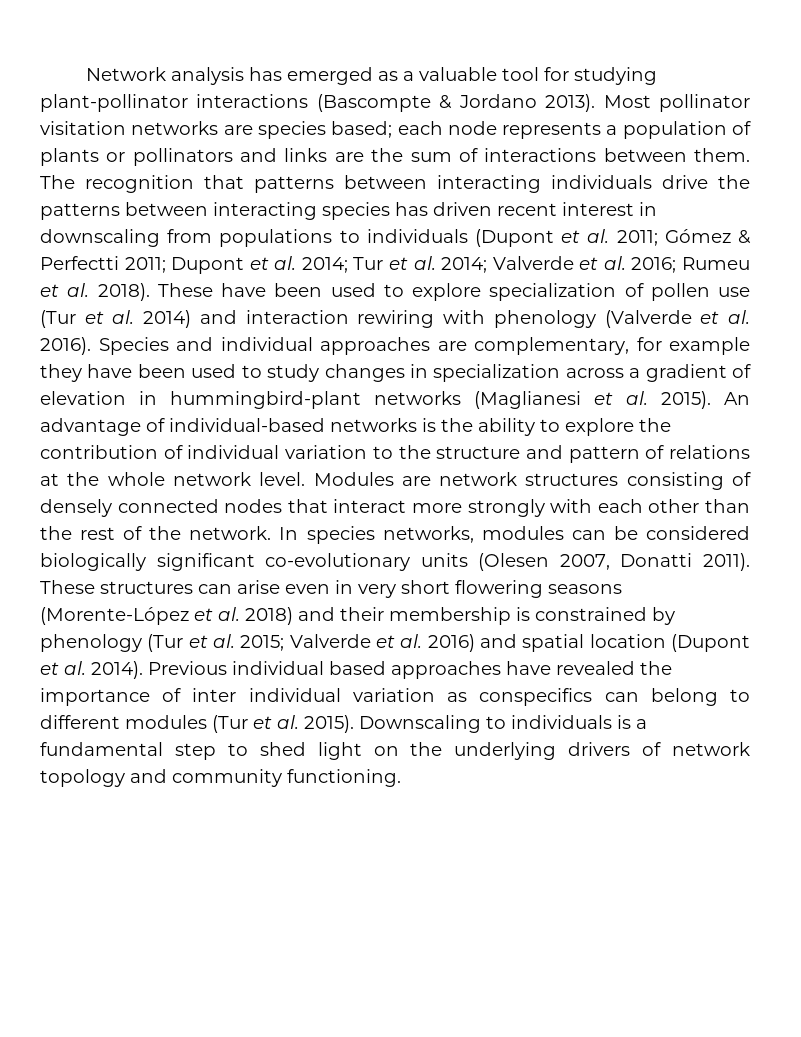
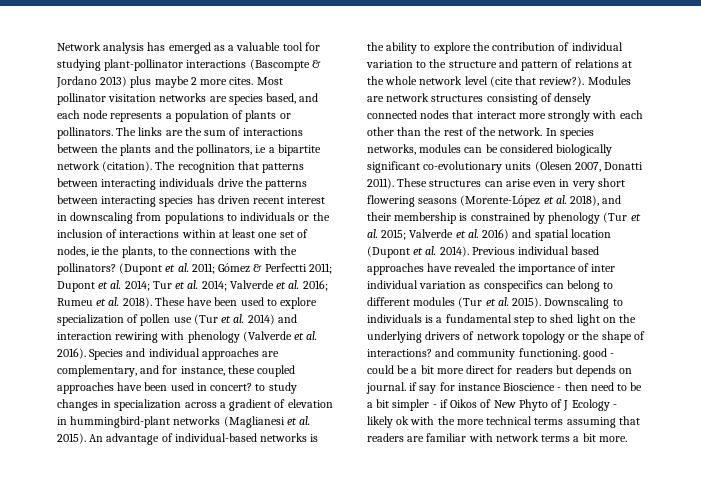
[545,94,596,112] 2013). -> [100,76,254,88] 2013) plus maybe 2 more cites.
[331,121,393,138] based; -> [266,93,319,104] based, and
[132,148,278,166] pollinators and -> [57,127,137,139] pollinators. The
[694,148,751,162] them. -> [101,144,321,156] [57,161,153,172] the plants and the pollinators, i.e a bipartite network (citation).
(468, 236) none -> [298,212,330,221] [57,229,308,238] [57,246,297,258] [57,263,116,275] or the inclusion of interactions within at least one set of nodes, ie the plants, to the connections with the pollinators?
[636,337,750,355] [40,364,237,382] for example they have been used -> [140,365,296,377] [57,382,253,394] and for instance, these coupled approaches have been used in concert?
[259,472,306,486] level. -> [464,76,585,87] level (cite that review?).
[245,607,293,625] 2018) -> [570,195,600,206] 2018),
[130,769,401,787] and community functioning. -> [568,331,645,343] [367,348,615,360] [367,365,633,377] [366,382,643,394] [367,399,617,411] [367,416,640,428] [367,433,627,442] or the shape of interactions? and community functioning. good - could be a bit more direct for readers but depends on journal. if say for instance Bioscience - then need to be a bit simpler - if Oikos of New Phyto of J Ecology - likely ok with the more technical terms assuming that readers are familiar with network terms a bit more.

